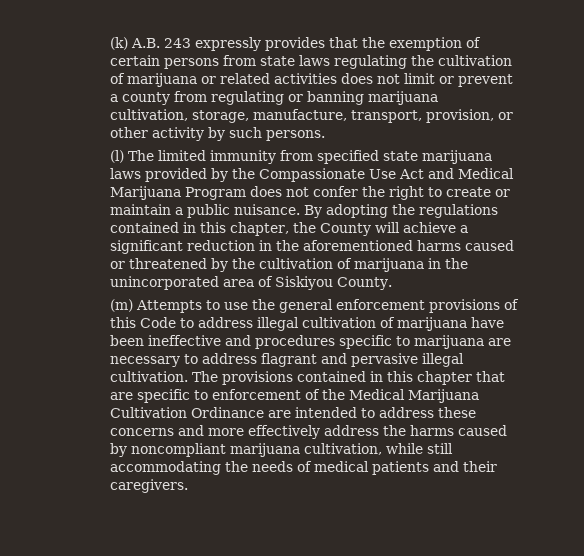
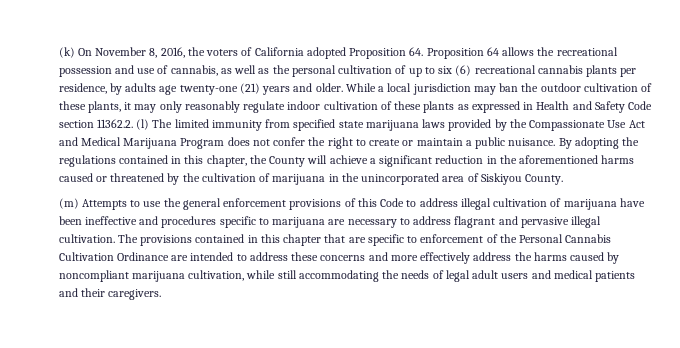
[130,37,481,51] [109,55,512,69] [109,73,513,87] [109,91,438,105] [109,109,513,123] [109,127,325,141] A.B. 243 expressly provides that the exemption of certain persons from state laws regulating the cultivation of marijuana or related activities does not limit or prevent a county from regulating or banning marijuana cultivation, storage, manufacture, transport, provision, or other activity by such persons. // -> [77,47,618,59] [58,65,637,77] [58,83,653,95] [58,101,653,113] [58,119,133,128] On November 8, 2016, the voters of California adopted Proposition 64. Proposition 64 allows the recreational possession and use of cannabis, as well as the personal cultivation of up to six (6) recreational cannabis plants per residence, by adults age twenty-one (21) years and older. While a local jurisdiction may ban the outdoor cultivation of these plants, it may only reasonably regulate indoor cultivation of these plants as expressed in Health and Safety Code section 11362.2.
[348,389,479,403] Medical Marijuana -> [519,234,612,243] Personal Cannabis
(312, 466) none -> [445,270,551,282] legal adult users and

